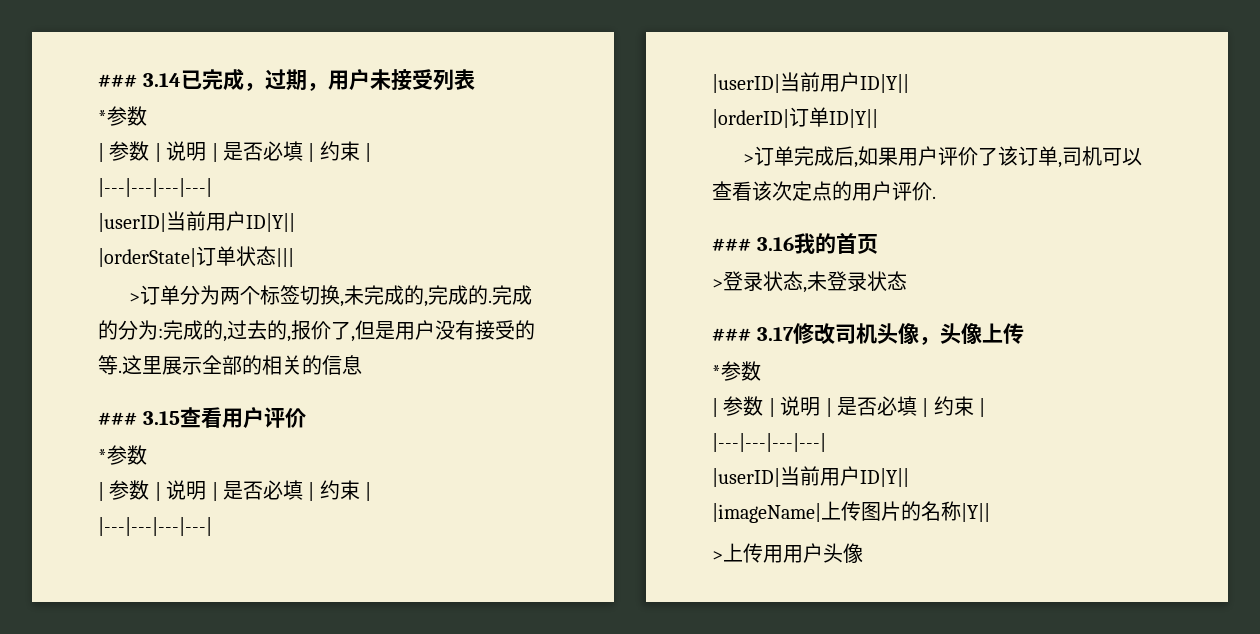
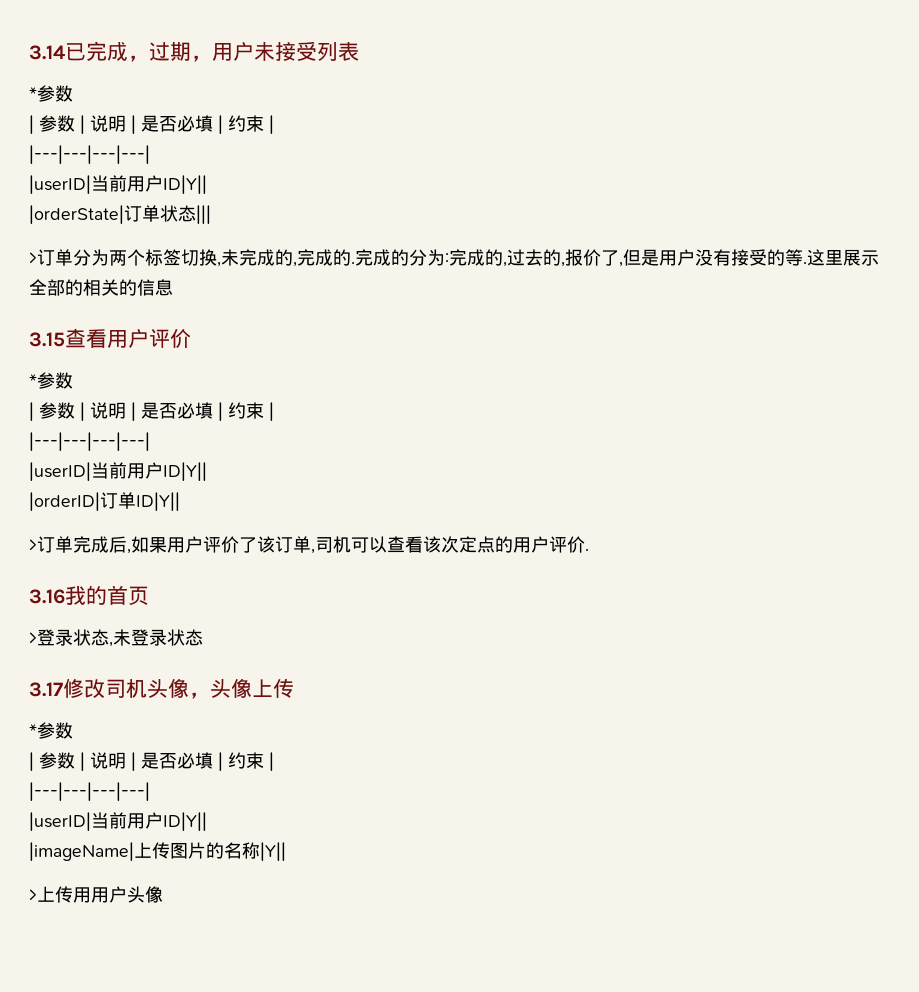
[98,74,137,87] ### -> (29, 52) none
[98,412,137,425] ### -> (173, 287) none
[712,238,751,251] ### -> (589, 550) none
[712,328,751,341] ### -> (203, 637) none

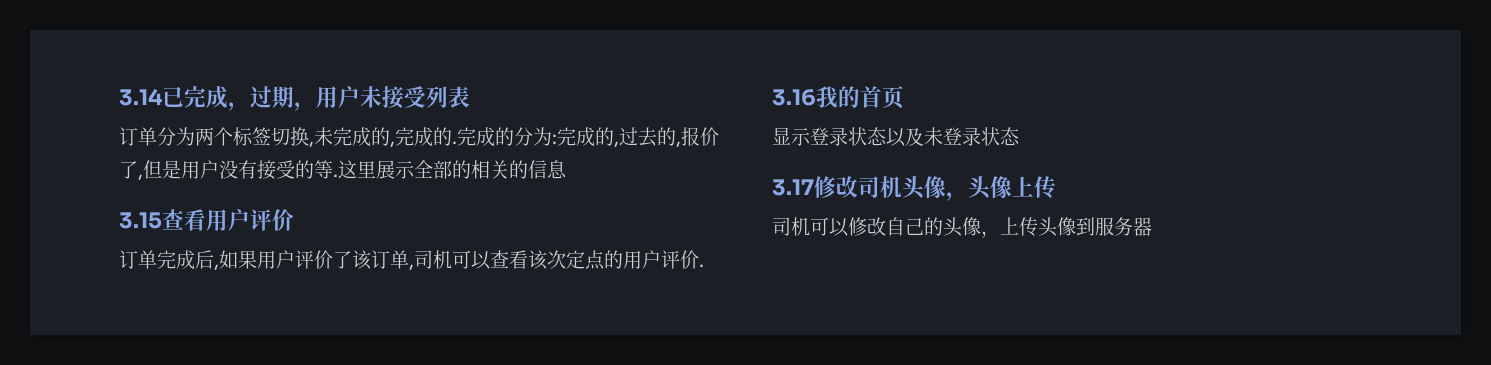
[29,85,73,102] [29,115,274,134] [29,145,150,164] [29,175,207,194] [29,205,211,224] [29,252,37,264] *参数 // | 参数 | 说明 | 是否必填 | 约束 | // |---|---|---|---| // |userID|当前用户ID|Y|| // |orderState|订单状态||| // > -> (470, 97) none
[29,372,73,389] [29,402,274,421] [29,432,150,451] [29,462,207,481] [29,492,180,511] [29,539,37,551] *参数 // | 参数 | 说明 | 是否必填 | 约束 | // |---|---|---|---| // |userID|当前用户ID|Y|| // |orderID|订单ID|Y|| // > -> (294, 220) none
[29,629,113,647] >登录状态, -> [772,127,924,147] 显示登录状态以及
[29,722,73,739] [29,752,274,771] [29,782,150,801] [29,812,207,831] [29,842,286,861] [29,886,163,903] *参数 // | 参数 | 说明 | 是否必填 | 约束 | // |---|---|---|---| // |userID|当前用户ID|Y|| // |imageName|上传图片的名称|Y|| // >上传用用户头像 -> [772,217,1152,238] 司机可以修改自己的头像，上传头像到服务器

